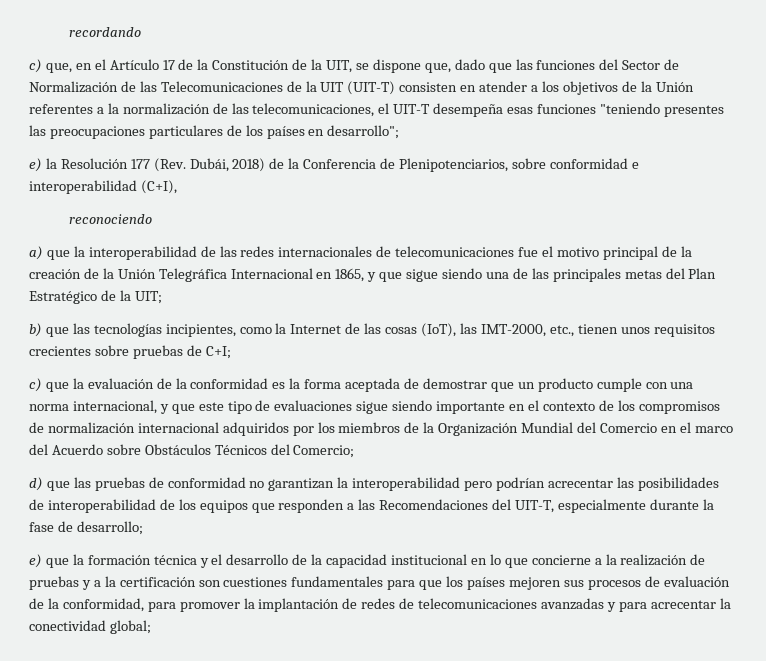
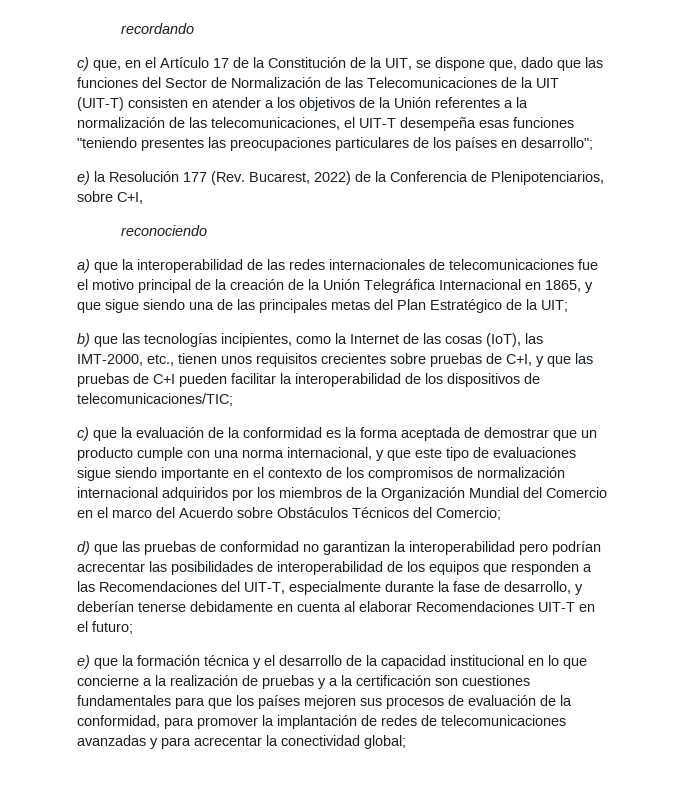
[189,158,266,172] Dubái, 2018) -> [249,171,351,185] Bucarest, 2022)
[549,158,639,169] [29,180,177,194] conformidad e interoperabilidad (C+I), -> [117,192,143,204] C+I,
[205,346,231,359] C+I; -> [506,353,593,367] [77,373,540,387] [77,393,233,406] C+I, y que las pruebas de C+I pueden facilitar la interoperabilidad de los dispositivos de telecomunicaciones/TIC;
[76,521,143,535] desarrollo; -> [504,581,583,595] [77,601,595,612] [77,621,133,634] desarrollo, y deberían tenerse debidamente en cuenta al elaborar Recomendaciones UIT-T en el futuro;

